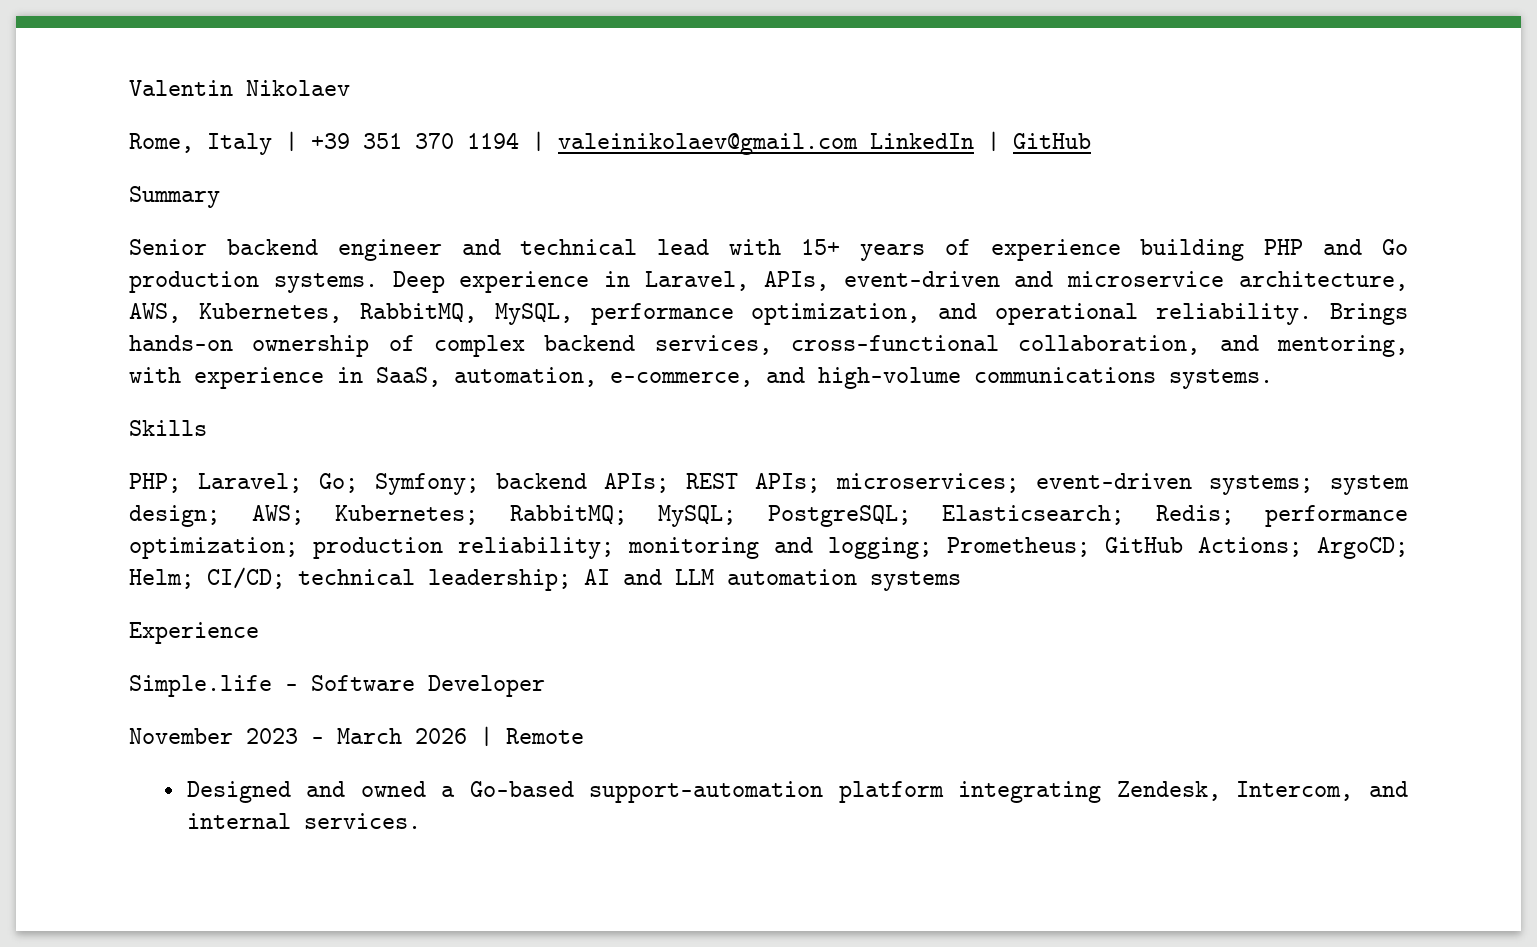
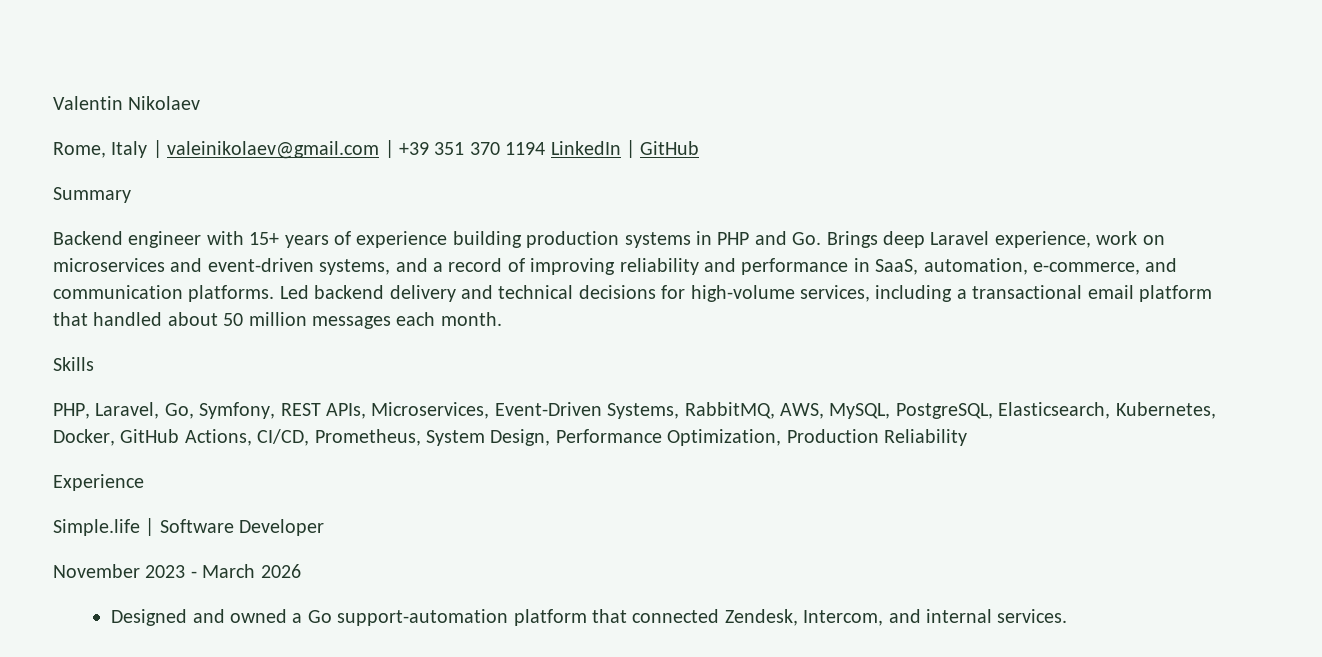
(298, 141) none -> [167,140,394,159] valeinikolaev@gmail.com |
[532,131,858,155] | valeinikolaev@gmail.com -> (546, 148) none
[129,239,710,261] Senior backend engineer and technical lead -> [53,231,202,248] Backend engineer
[1264,239,1409,255] [129,271,1408,293] [129,303,1409,325] [129,335,1408,357] [129,367,324,389] PHP and Go production systems. Deep experience in Laravel, APIs, event-driven and microservice architecture, AWS, Kubernetes, RabbitMQ, MySQL, performance optimization, and operational reliability. Brings hands-on ownership of complex backend services, cross-functional collaboration, and mentoring, with experience -> [526,231,1165,248] [53,258,849,275] production systems in PHP and Go. Brings deep Laravel experience, work on microservices and event-driven systems, and a record of improving reliability and performance
[818,367,1273,389] [129,420,207,436] [129,473,1409,495] [129,505,1408,527] [129,537,1408,559] [129,567,961,591] high-volume communications systems. // Skills // PHP; Laravel; Go; Symfony; backend APIs; REST APIs; microservices; event-driven systems; system design; AWS; Kubernetes; RabbitMQ; MySQL; PostgreSQL; Elasticsearch; Redis; performance optimization; production reliability; monitoring and logging; Prometheus; GitHub Actions; ArgoCD; Helm; CI/CD; technical leadership; AI and LLM automation systems -> [53,285,1212,302] [53,312,502,329] [53,357,94,371] [53,402,1216,419] [53,429,967,446] communication platforms. Led backend delivery and technical decisions for high-volume services, including a transactional email platform that handled about 50 million messages each month. // Skills // PHP, Laravel, Go, Symfony, REST APIs, Microservices, Event-Driven Systems, RabbitMQ, AWS, MySQL, PostgreSQL, Elasticsearch, Kubernetes, Docker, GitHub Actions, CI/CD, Prometheus, System Design, Performance Optimization, Production Reliability
[285,684,298,691] — -> [145,518,155,536] |
[480,726,584,747] | Remote -> (301, 571) none
[469,781,574,797] Go-based -> [307,610,332,623] Go
[958,781,1102,803] integrating -> [591,609,720,623] that connected

